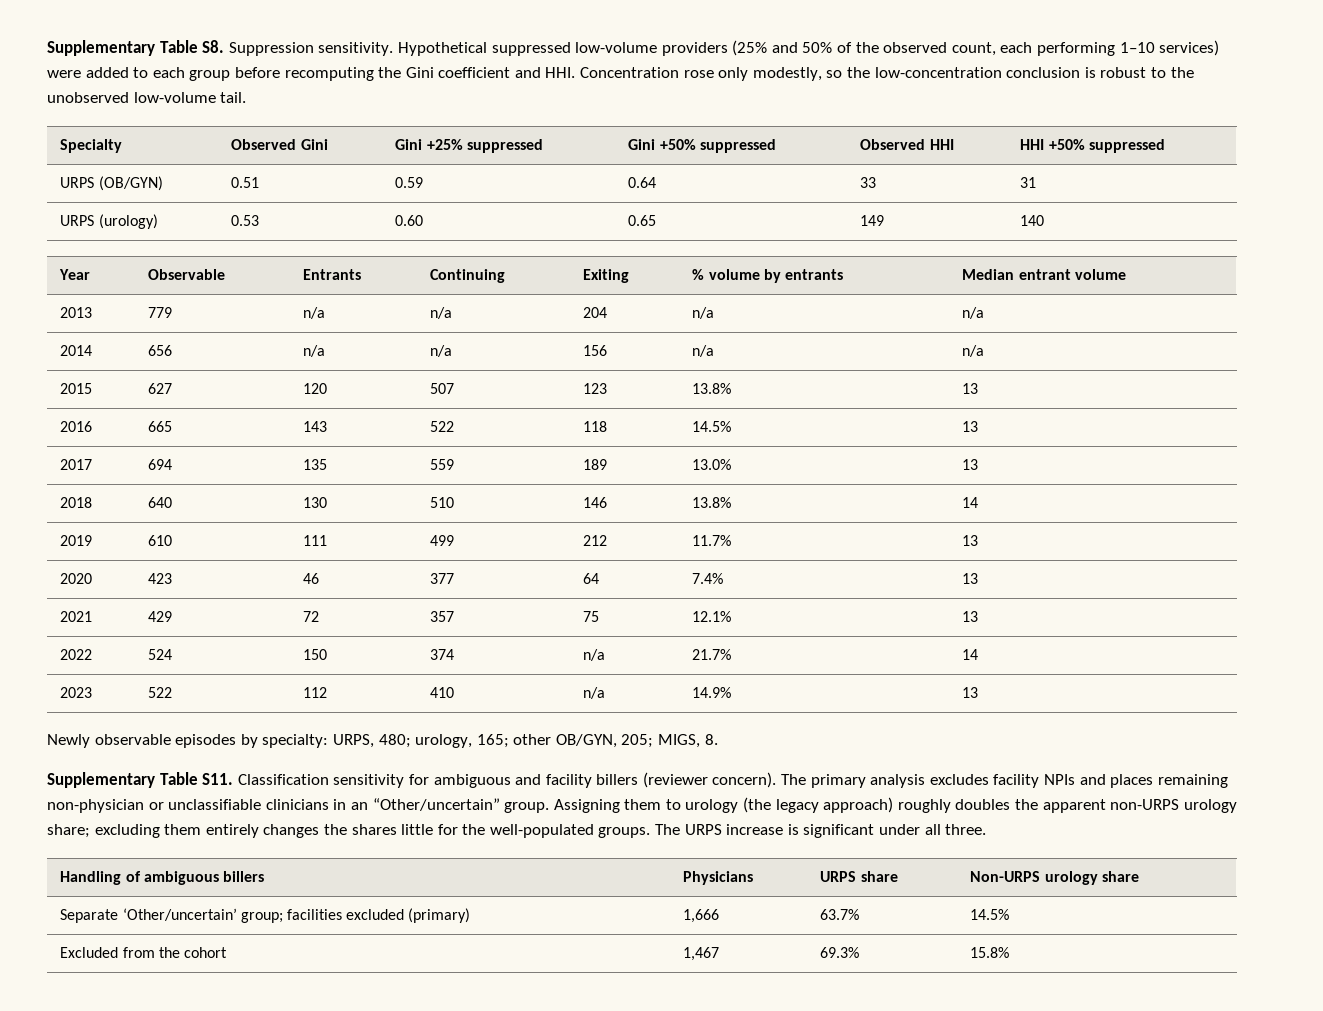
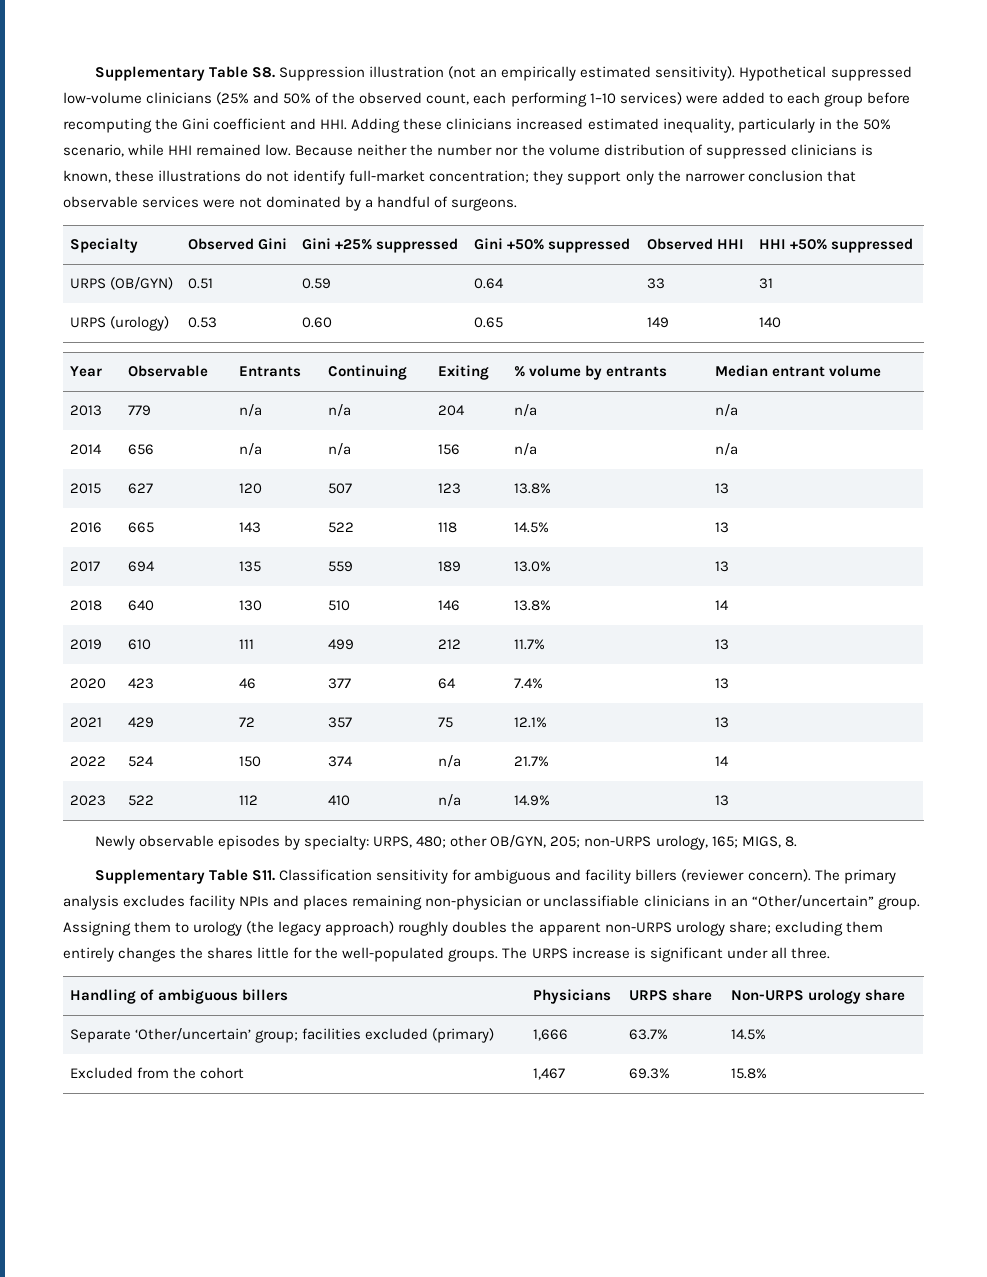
[318,42,394,56] sensitivity. -> [369,66,736,81] illustration (not an empirically estimated sensitivity).
[661,42,728,56] providers -> [146,92,213,104] clinicians
[580,67,1194,81] [47,92,247,103] Concentration rose only modestly, so the low-concentration conclusion is robust to the unobserved low-volume tail. -> [351,118,891,133] [63,144,873,159] [63,170,856,185] [63,196,518,211] Adding these clinicians increased estimated inequality, particularly in the 50% scenario, while HHI remained low. Because neither the number nor the volume distribution of suppressed clinicians is known, these illustrations do not identify full-market concentration; they support only the narrower conclusion that observable services were not dominated by a handful of surgeons.
[415,734,509,748] urology, 165; -> (447, 842) none
(654, 741) none -> [584,835,738,850] non-URPS urology, 165;

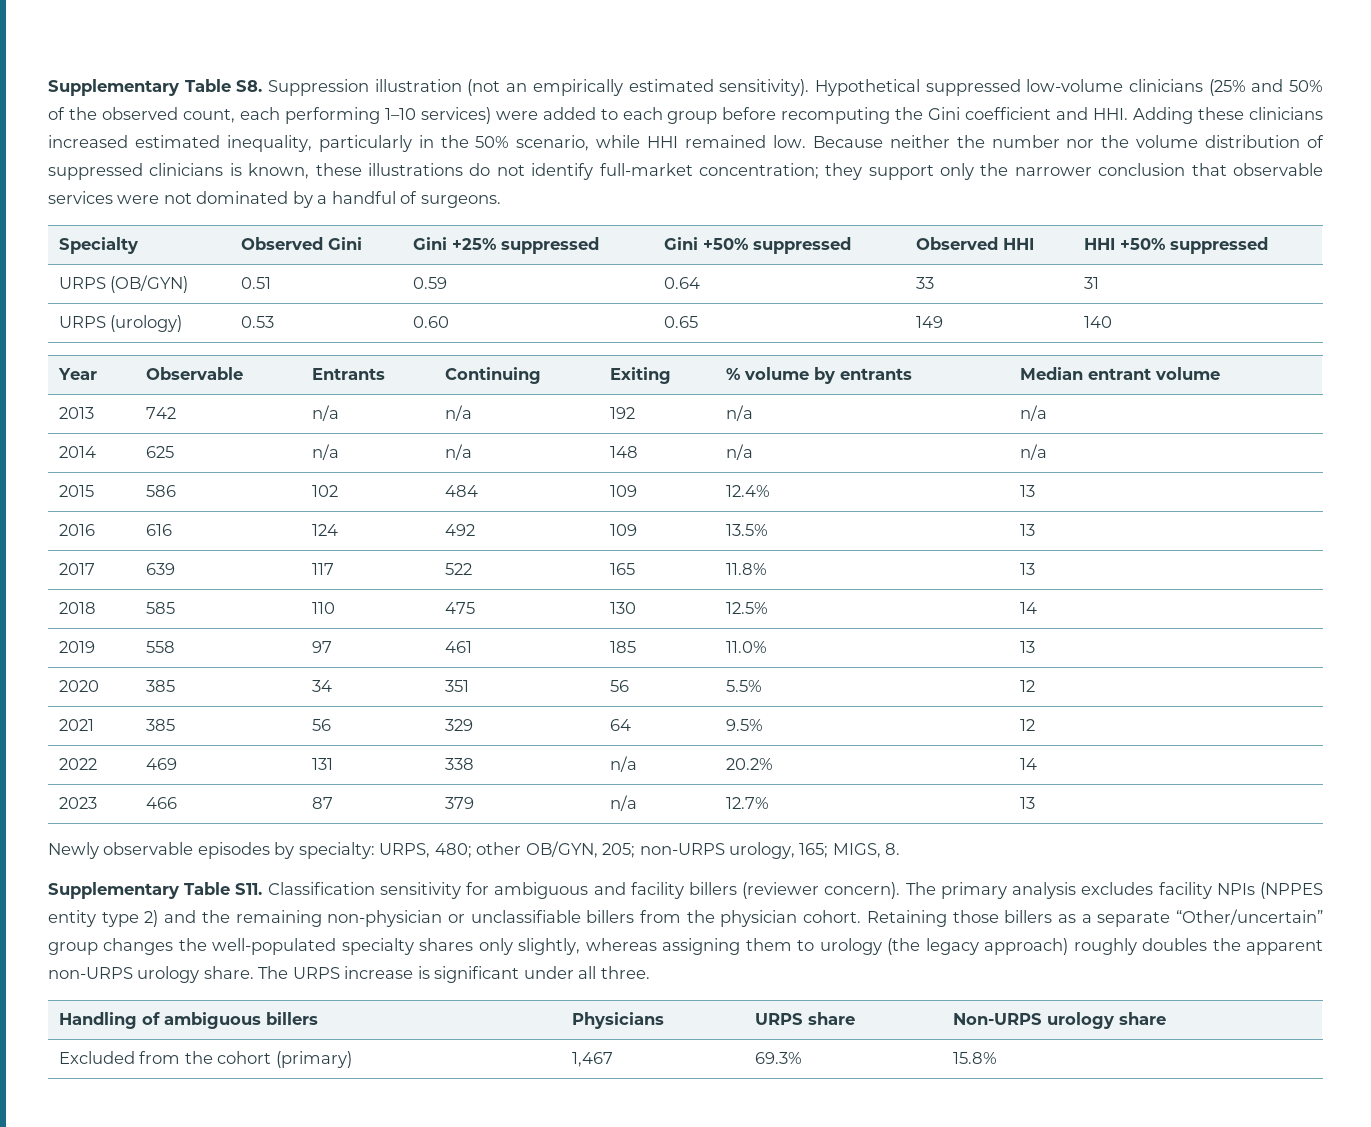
[127,405,151,416] [238,404,262,417] [327,404,351,417] [437,405,465,416] 779 | n/a | n/a | 204 -> [145,407,176,419] [311,405,339,421] [444,405,472,421] [609,407,635,419] 742 | n/a | n/a | 192
[127,444,154,455] [238,443,262,456] [327,443,351,456] [437,444,460,455] 656 | n/a | n/a | 156 -> [145,446,174,458] [311,444,339,460] [444,444,472,460] [609,446,638,458] 625 | n/a | n/a | 148
[127,483,153,494] [238,483,262,494] [327,483,352,494] [437,483,461,494] [513,483,551,494] [714,483,729,494] [69,522,102,533] [127,522,154,533] [238,522,261,533] [327,522,354,533] [437,522,457,533] [513,522,549,533] [714,522,729,533] [69,561,100,572] [127,561,155,572] [238,561,261,572] [327,561,353,572] [437,561,461,572] [513,561,551,572] [714,561,729,572] [69,600,102,611] [127,600,154,611] [238,600,262,611] [327,600,350,611] [437,600,460,611] [513,600,551,611] [714,600,729,610] [69,639,102,650] [127,639,151,650] [238,639,254,649] [327,639,354,650] [437,639,461,649] [513,639,545,650] [714,639,729,650] [69,678,106,689] [127,678,154,689] [238,678,256,689] [327,678,351,689] [437,678,456,689] [513,678,543,689] [714,678,729,689] [69,717,102,728] [127,717,154,728] [238,717,255,727] [327,717,352,728] [437,717,453,728] [513,717,547,728] [714,717,729,728] [69,756,106,767] [127,756,154,767] [238,756,261,767] [327,756,353,767] [437,755,461,768] [513,756,549,767] 627 | 120 | 507 | 123 | 13.8% | 13 // 2016 | 665 | 143 | 522 | 118 | 14.5% | 13 // 2017 | 694 | 135 | 559 | 189 | 13.0% | 13 // 2018 | 640 | 130 | 510 | 146 | 13.8% | 14 // 2019 | 610 | 111 | 499 | 212 | 11.7% | 13 // 2020 | 423 | 46 | 377 | 64 | 7.4% | 13 // 2021 | 429 | 72 | 357 | 75 | 12.1% | 13 // 2022 | 524 | 150 | 374 | n/a | 21.7% -> [145,485,176,497] [311,485,338,497] [444,485,478,497] [609,485,637,497] [725,485,770,497] [1019,485,1035,497] [58,524,95,536] [145,524,172,536] [311,524,338,536] [444,524,475,536] [609,524,637,536] [725,524,768,536] [1019,524,1035,536] [58,563,95,575] [145,563,175,575] [311,563,334,575] [444,563,472,575] [609,563,635,575] [725,563,767,575] [1019,563,1035,575] [58,602,96,614] [145,602,175,614] [311,602,335,614] [444,602,475,614] [609,602,636,614] [725,602,768,614] [1019,602,1037,614] [58,641,95,653] [145,641,175,653] [311,641,332,653] [444,641,472,653] [609,641,636,653] [725,641,767,653] [1019,641,1035,653] [58,680,99,692] [145,680,175,692] [311,680,332,692] [444,680,469,692] [609,680,629,692] [725,680,762,692] [1019,680,1035,692] [58,719,94,731] [145,719,175,731] [311,719,331,731] [444,719,473,731] [609,719,631,731] [725,719,763,731] [1019,719,1035,731] [58,758,97,770] [145,758,177,770] [311,758,333,770] [444,758,474,770] [609,756,637,772] [725,758,773,770] 586 | 102 | 484 | 109 | 12.4% | 13 // 2016 | 616 | 124 | 492 | 109 | 13.5% | 13 // 2017 | 639 | 117 | 522 | 165 | 11.8% | 13 // 2018 | 585 | 110 | 475 | 130 | 12.5% | 14 // 2019 | 558 | 97 | 461 | 185 | 11.0% | 13 // 2020 | 385 | 34 | 351 | 56 | 5.5% | 12 // 2021 | 385 | 56 | 329 | 64 | 9.5% | 12 // 2022 | 469 | 131 | 338 | n/a | 20.2%
[127,795,154,806] [238,795,258,805] [327,795,350,806] [437,794,461,807] [513,795,550,806] 522 | 112 | 410 | n/a | 14.9% -> [145,797,177,809] [311,797,333,809] [444,797,474,809] [609,795,637,811] [725,797,769,809] 466 | 87 | 379 | n/a | 12.7%
[273,895,920,910] [63,921,131,936] and places remaining non-physician or unclassifiable clinicians in an “Other/uncertain” group. Assigning -> [1259,882,1323,899] [48,909,1324,927] [48,938,741,955] (NPPES entity type 2) and the remaining non-physician or unclassifiable billers from the physician cohort. Retaining those billers as a separate “Other/uncertain” group changes the well-populated specialty shares only slightly, whereas assigning
[728,921,883,936] [63,947,499,962] share; excluding them entirely changes the shares little for the well-populated groups. -> [203,966,254,979] share.
[69,1028,494,1043] [532,1029,568,1041] [628,1029,668,1040] [730,1029,766,1040] // Separate ‘Other/uncertain’ group; facilities excluded (primary) | 1,666 | 63.7% | 14.5% -> (1166, 1018) none
(244, 1073) none -> [275,1051,352,1068] (primary)

